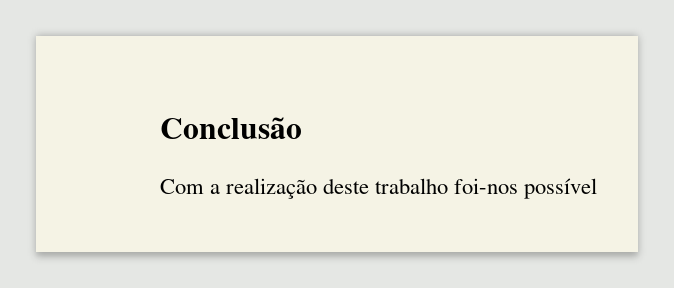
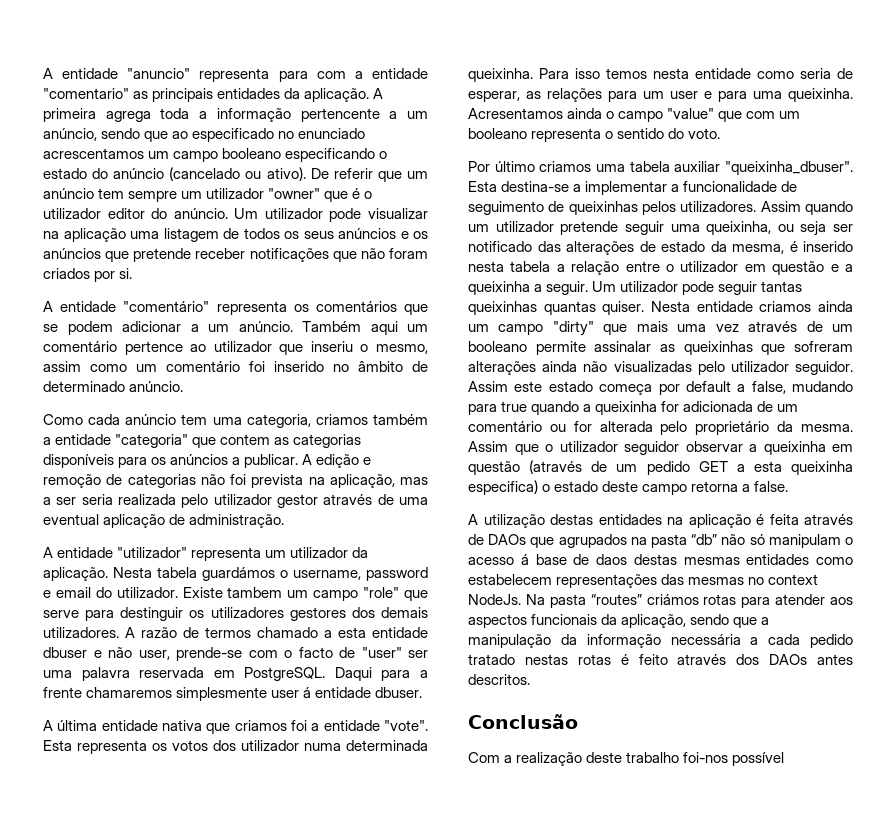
(160, 128) none -> [43,68,429,82] [43,88,384,102] [43,108,429,122] [43,128,366,142] [43,148,388,162] [43,167,428,182] [43,188,373,202] [43,208,428,222] [43,228,428,242] [43,248,429,262] [43,268,133,282] [43,301,428,315] [43,321,428,335] [43,341,428,355] [43,361,428,372] [43,381,184,392] [43,414,428,428] [43,434,362,448] [43,454,372,468] [43,474,428,488] [43,494,428,508] [43,514,285,528] [43,547,369,561] [43,567,428,581] [43,587,429,601] [43,607,428,621] [43,627,428,638] [43,647,428,661] [43,667,428,681] [43,687,423,701] [43,720,428,734] [43,740,428,754] [468,68,853,82] [468,88,853,102] [468,108,801,122] [468,128,721,142] [468,161,853,175] [468,181,798,195] [468,201,853,215] [468,221,853,236] [468,241,853,255] [468,261,853,275] [468,281,803,295] [468,301,854,315] [468,321,854,336] [468,341,853,355] [468,361,853,375] [468,381,853,395] [468,401,799,415] [468,421,853,435] [468,441,853,455] [468,460,853,475] [468,480,789,495] [468,514,853,528] [468,534,853,548] [468,554,853,565] [468,574,819,588] [468,594,853,608] [468,614,770,628] [468,634,853,648] [468,654,853,665] [468,674,530,685] A entidade "anuncio" representa para com a entidade "comentario" as principais entidades da aplicação. A primeira agrega toda a informação pertencente a um anúncio, sendo que ao especificado no enunciado acrescentamos um campo booleano especificando o estado do anúncio (cancelado ou ativo). De referir que um anúncio tem sempre um utilizador "owner" que é o utilizador editor do anúncio. Um utilizador pode visualizar na aplicação uma listagem de todos os seus anúncios e os anúncios que pretende receber notificações que não foram criados por si. // A entidade "comentário" representa os comentários que se podem adicionar a um anúncio. Também aqui um comentário pertence ao utilizador que inseriu o mesmo, assim como um comentário foi inserido no âmbito de determinado anúncio. // Como cada anúncio tem uma categoria, criamos também a entidade "categoria" que contem as categorias disponíveis para os anúncios a publicar. A edição e remoção de categorias não foi prevista na aplicação, mas a ser seria realizada pelo utilizador gestor através de uma eventual aplicação de administração. // A entidade "utilizador" representa um utilizador da aplicação. Nesta tabela guardámos o username, password e email do utilizador. Existe tambem um campo "role" que serve para destinguir os utilizadores gestores dos demais utilizadores. A razão de termos chamado a esta entidade dbuser e não user, prende-se com o facto de "user" ser uma palavra reservada em PostgreSQL. Daqui para a frente chamaremos simplesmente user á entidade dbuser. // A última entidade nativa que criamos foi a entidade "vote". Esta representa os votos dos utilizador numa determinada queixinha. Para isso temos nesta entidade como seria de esperar, as relações para um user e para uma queixinha. Acresentamos ainda o campo "value" que com um booleano representa o sentido do voto. // Por último criamos uma tabela auxiliar "queixinha_dbuser". Esta destina-se a implementar a funcionalidade de seguimento de queixinhas pelos utilizadores. Assim quando um utilizador pretende seguir uma queixinha, ou seja ser notificado das alterações de estado da mesma, é inserido nesta tabela a relação entre o utilizador em questão e a queixinha a seguir. Um utilizador pode seguir tantas queixinhas quantas quiser. Nesta entidade criamos ainda um campo "dirty" que mais uma vez através de um booleano permite assinalar as queixinhas que sofreram alterações ainda não visualizadas pelo utilizador seguidor. Assim este estado começa por default a false, mudando para true quando a queixinha for adicionada de um comentário ou for alterada pelo proprietário da mesma. Assim que o utilizador seguidor observar a queixinha em questão (através de um pedido GET a esta queixinha especifica) o estado deste campo retorna a false. // A utilização destas entidades na aplicação é feita através de DAOs que agrupados na pasta “db” não só manipulam o acesso á base de daos destas mesmas entidades como estabelecem representações das mesmas no context NodeJs. Na pasta “routes” criámos rotas para atender aos aspectos funcionais da aplicação, sendo que a manipulação da informação necessária a cada pedido tratado nestas rotas é feito através dos DAOs antes descritos. //

